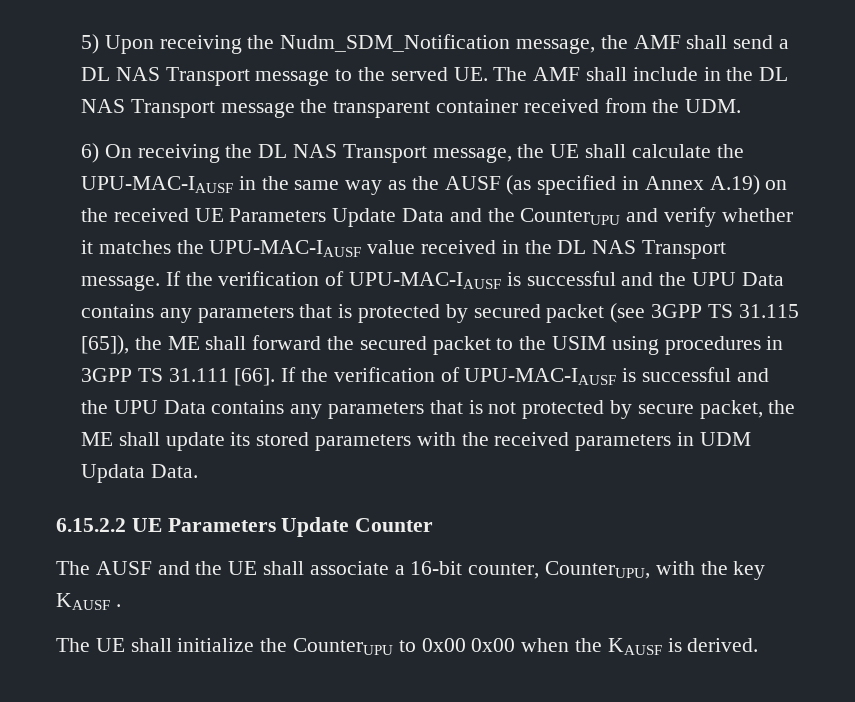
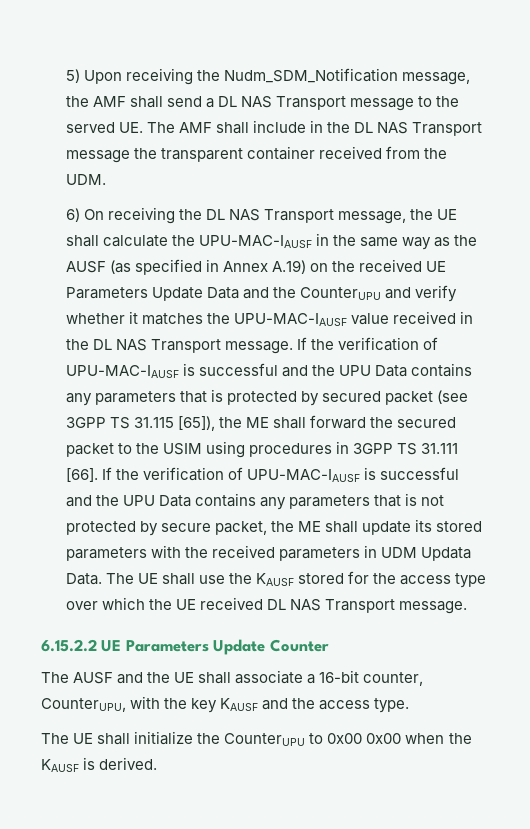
(198, 471) none -> [105,571,487,588] [65,597,468,614] The UE shall use the KAUSF stored for the access type over which the UE received DL NAS Transport message.
[115,604,121,607] . -> [262,698,410,713] and the access type.

